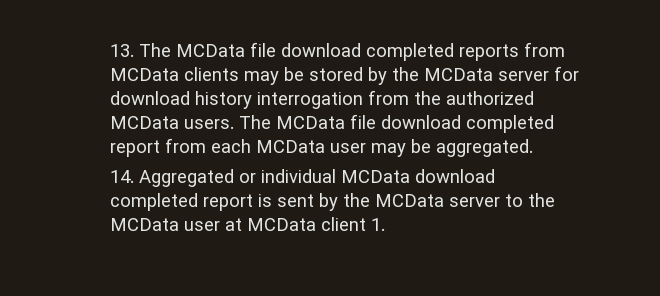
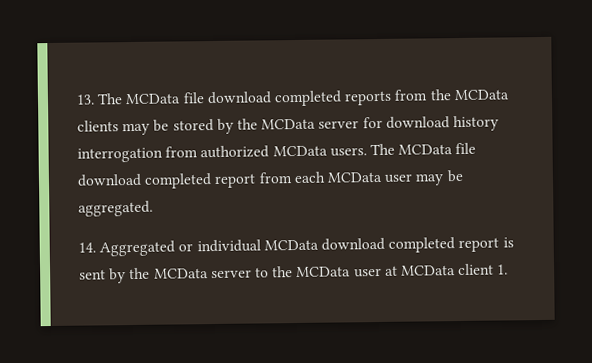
(565, 49) none -> [429,89,452,101] the
[413,91,441,105] the -> (199, 152) none

